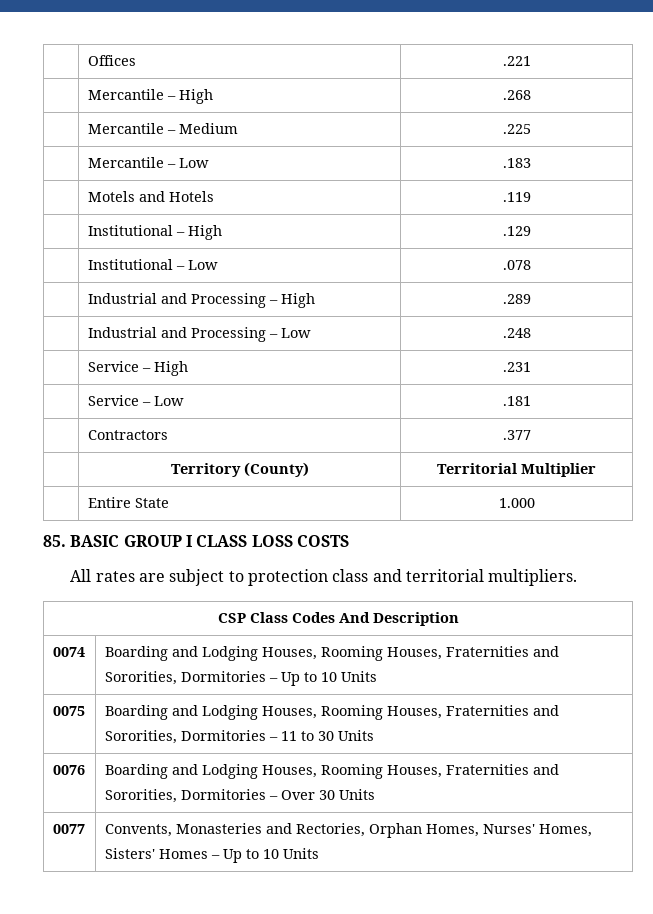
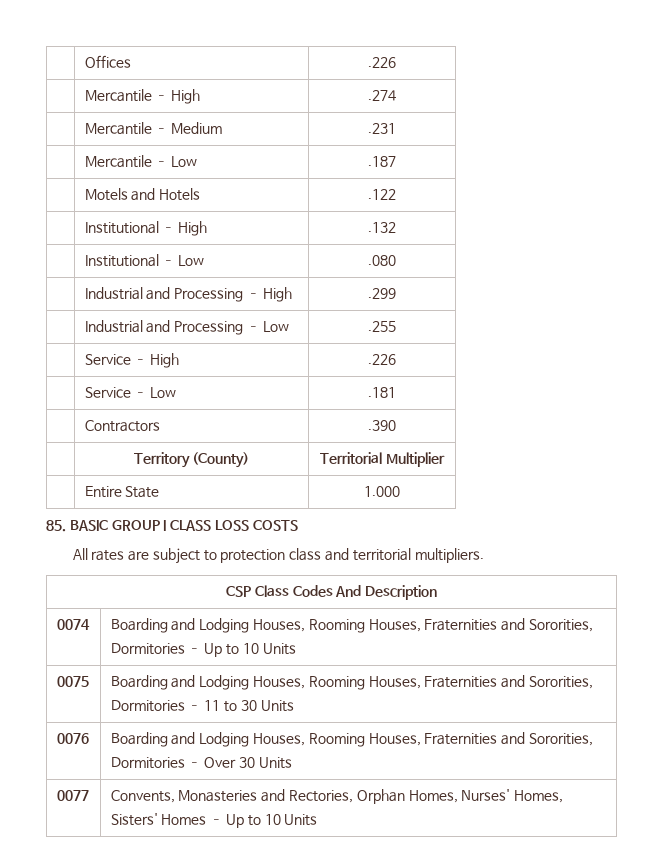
[502,56,531,66] .221 -> [368,57,396,68] .226
[502,90,531,100] .268 -> [368,90,396,101] .274
[502,124,531,134] .225 -> [368,123,396,134] .231
[502,158,531,168] .183 -> [368,156,396,167] .187
[502,192,531,202] .119 -> [368,189,396,200] .122
[502,226,531,236] .129 -> [368,222,396,233] .132
[502,260,531,270] .078 -> [368,255,396,266] .080
[502,294,531,304] .289 -> [368,288,396,299] .299
[502,328,531,338] .248 -> [368,321,396,332] .255
[502,362,531,372] .231 -> [368,354,396,365] .226
[502,430,531,440] .377 -> [368,420,396,431] .390

